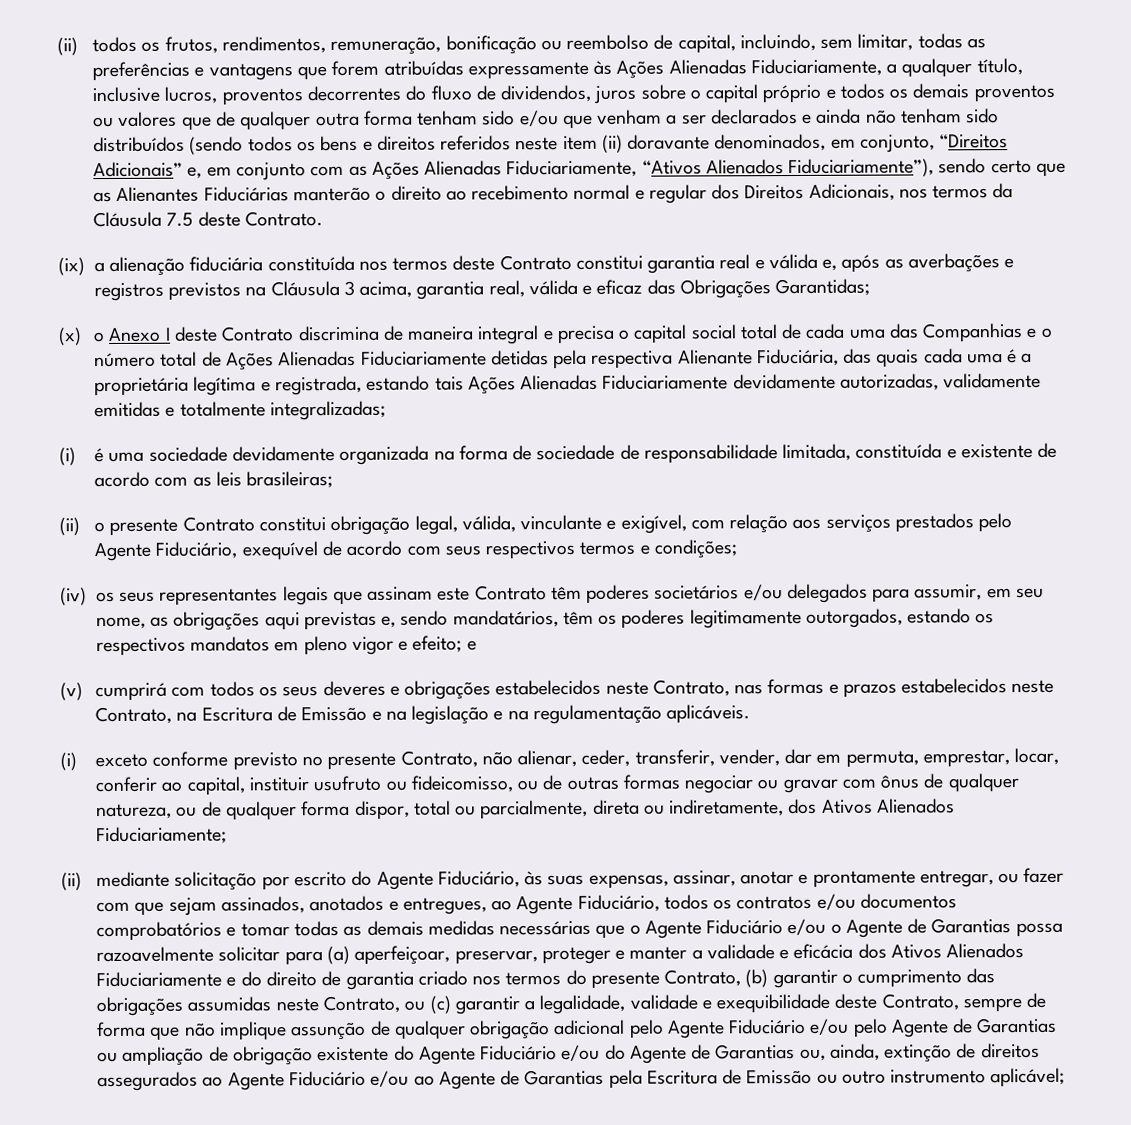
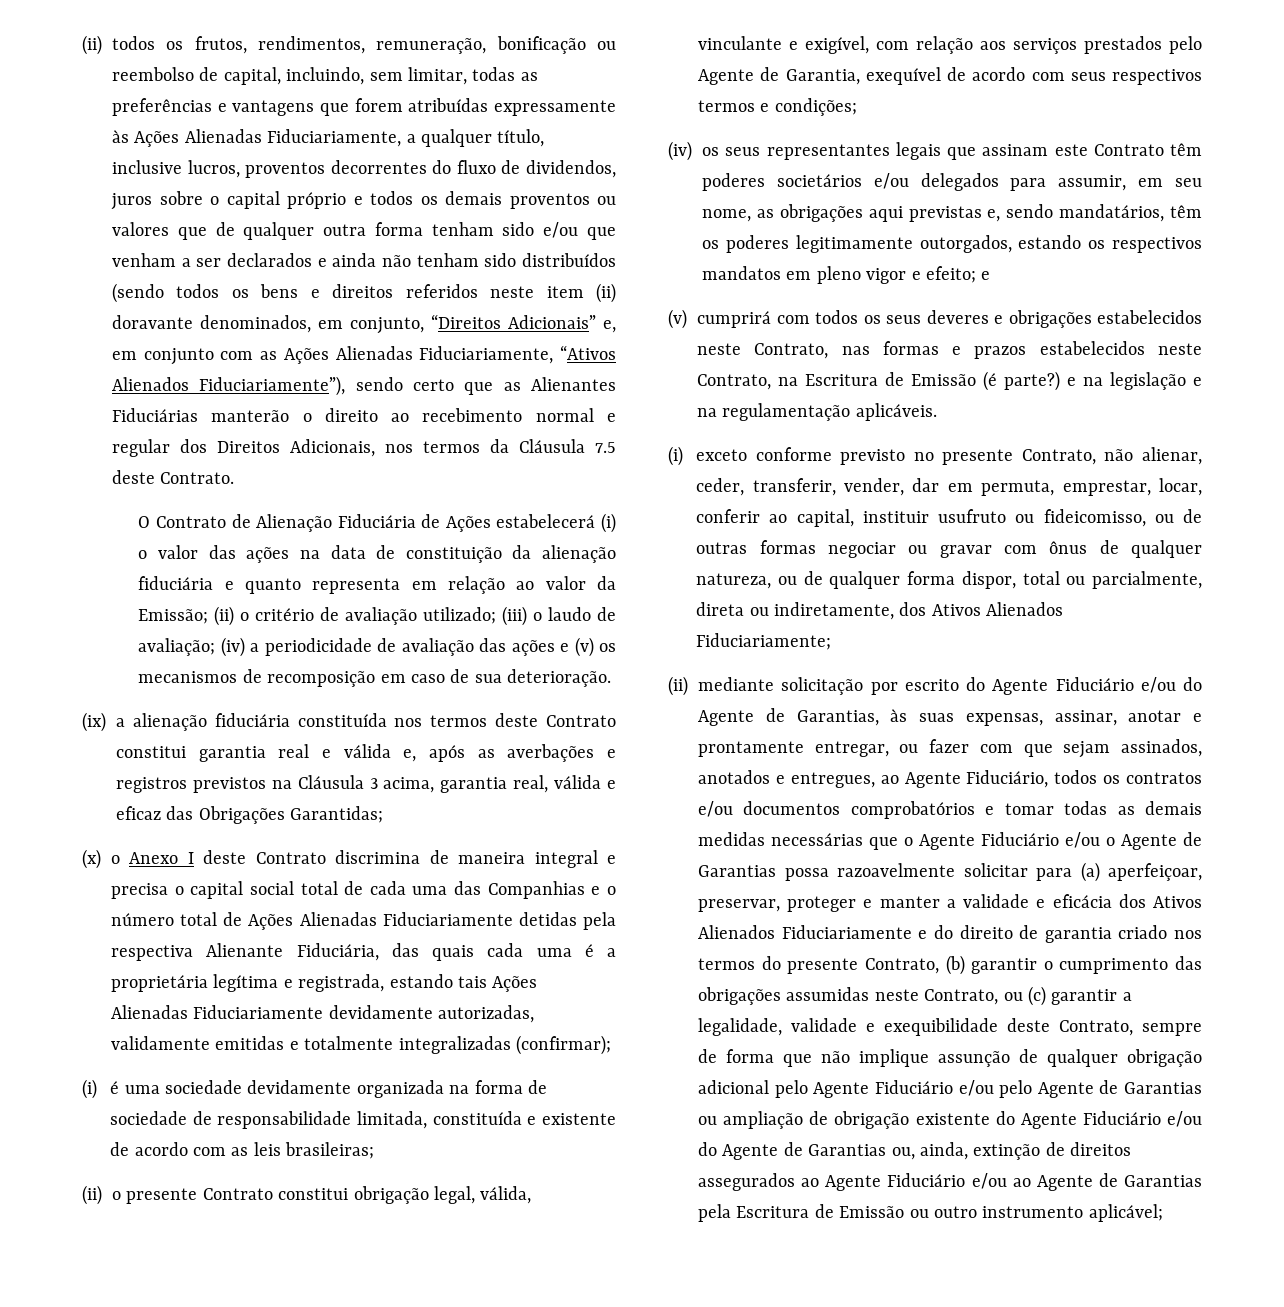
(323, 219) none -> [138,513,616,533] [138,545,616,563] [138,576,616,594] [138,606,616,626] [138,637,616,657] [138,669,612,687] // O Contrato de Alienação Fiduciária de Ações estabelecerá (i) o valor das ações na data de constituição da alienação fiduciária e quanto representa em relação ao valor da Emissão; (ii) o critério de avaliação utilizado; (iii) o laudo de avaliação; (iv) a periodicidade de avaliação das ações e (v) os mecanismos de recomposição em caso de sua deterioração.
[269,400,386,421] integralizadas; -> [398,1035,611,1055] integralizadas (confirmar);
[155,541,238,559] Fiduciário, -> [760,67,860,85] de Garantia,
(368, 714) none -> [983,371,1060,391] (é parte?)
[437,870,520,888] Fiduciário, -> [1055,677,1202,693] [698,708,879,726] Fiduciário e/ou do Agente de Garantias,

